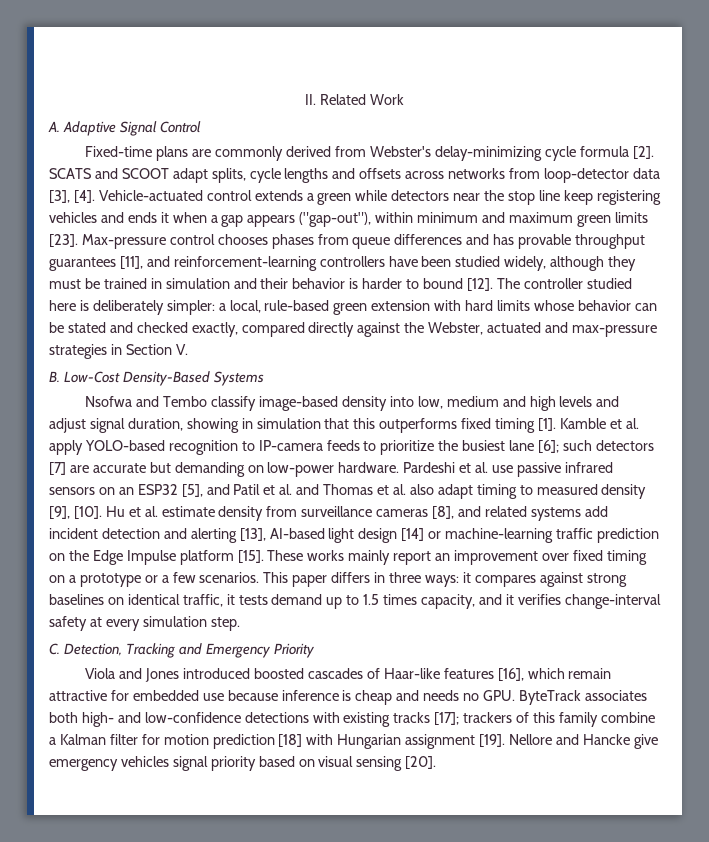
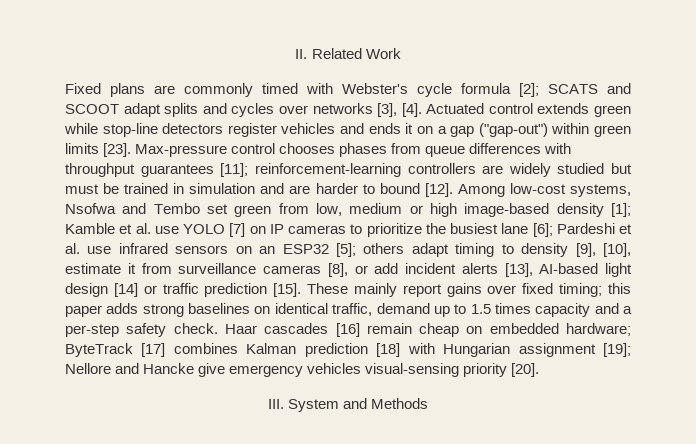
[48,121,201,136] [85,146,542,161] A. Adaptive Signal Control // Fixed-time plans are commonly derived from Webster's delay-minimizing -> [65,83,408,97] Fixed plans are commonly timed with Webster's
[632,146,654,159] [2]. -> [519,83,539,97] [2];
[211,168,660,183] splits, cycle lengths and offsets across networks from loop-detector data -> [164,103,373,117] splits and cycles over networks
[98,190,203,201] Vehicle-actuated -> [426,103,485,114] Actuated
[306,193,314,201] a -> (590, 108) none
[391,190,661,205] detectors near the stop line keep registering -> [102,123,277,137] stop-line detectors register
[172,212,207,223] when -> [416,126,433,134] on
[247,212,573,227] appears ("gap-out"), within minimum and maximum -> [478,123,590,137] ("gap-out") within
[466,234,646,249] [49,256,637,271] and has provable throughput guarantees [11], and reinforcement-learning controllers have been studied widely, although they -> [544,143,572,154] [65,163,632,177] with throughput guarantees [11]; reinforcement-learning controllers are widely studied but
[260,278,359,289] their behavior is -> [289,185,311,194] are
[496,278,632,289] [49,300,657,315] [49,322,657,337] [49,344,188,359] [49,371,264,386] [85,396,620,411] [49,418,639,433] [49,440,360,455] The controller studied here is deliberately simpler: a local, rule-based green extension with hard limits whose behavior can be stated and checked exactly, compared directly against the Webster, actuated and max-pressure strategies in Section V. // B. Low-Cost Density-Based Systems // Nsofwa and Tembo classify image-based density into low, medium and high levels and adjust signal duration, showing in simulation that this outperforms fixed timing [1]. Kamble et al. apply YOLO-based recognition to IP-camera feeds -> [457,183,632,197] [65,203,631,217] [65,223,346,237] Among low-cost systems, Nsofwa and Tembo set green from low, medium or high image-based density [1]; Kamble et al. use YOLO [7] on IP cameras
[562,440,654,451] [49,462,400,477] such detectors [7] are accurate but demanding on low-power hardware. -> (553, 230) none
[516,462,561,477] passive -> (112, 250) none
[181,484,434,497] [5], and Patil et al. and Thomas et al. also -> [336,243,405,257] [5]; others
[536,484,598,495] measured -> (514, 249) none
[73,506,608,521] [49,528,237,543] [10]. Hu et al. estimate density from surveillance cameras [8], and related systems add incident detection and alerting -> [603,243,632,257] [65,263,498,277] [10], estimate it from surveillance cameras [8], or add incident alerts
[445,528,554,543] machine-learning -> (157, 289) none
[49,550,234,565] on the Edge Impulse platform -> (268, 290) none
[307,550,345,561] works -> (349, 288) none
[435,550,647,565] [49,572,583,587] an improvement over fixed timing on a prototype or a few scenarios. This paper differs in three ways: it compares against -> [446,283,632,297] [65,303,139,317] gains over fixed timing; this paper adds
[226,594,268,605] it tests -> (373, 309) none
[421,594,661,609] [49,616,240,631] [49,643,315,658] [85,668,612,682] [49,690,647,705] [49,712,655,727] [49,734,209,745] capacity, and it verifies change-interval safety at every simulation step. // C. Detection, Tracking and Emergency Priority // Viola and Jones introduced boosted cascades of Haar-like features [16], which remain attractive for embedded use because inference is cheap and needs no GPU. ByteTrack associates both high- and low-confidence detections with existing tracks [17]; trackers of this family combine a Kalman filter for motion -> [535,303,633,317] [65,323,632,337] [65,343,297,357] capacity and a per-step safety check. Haar cascades [16] remain cheap on embedded hardware; ByteTrack [17] combines Kalman
[479,734,506,747] [19]. -> [603,343,632,357] [19];
[172,756,437,771] signal priority based on visual sensing [20]. -> [365,363,540,377] [267,398,429,412] visual-sensing priority [20]. // III. System and Methods

